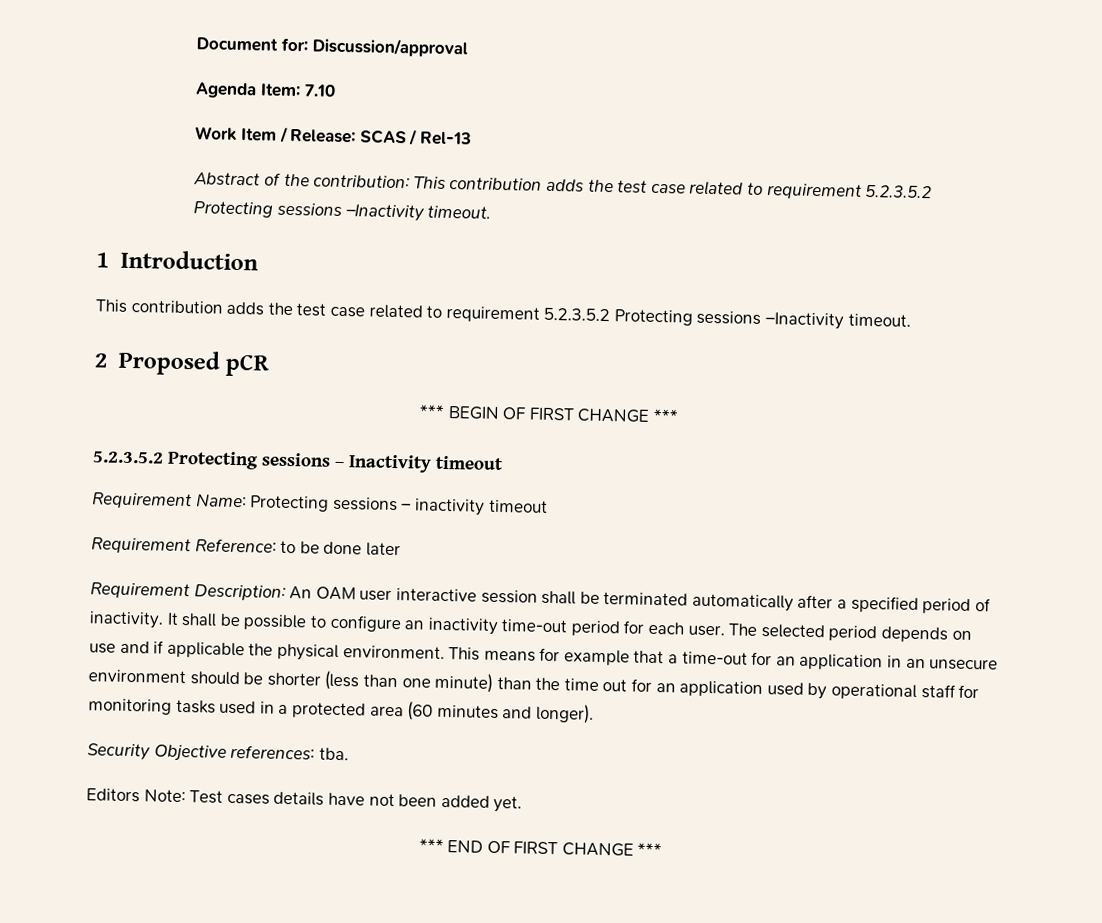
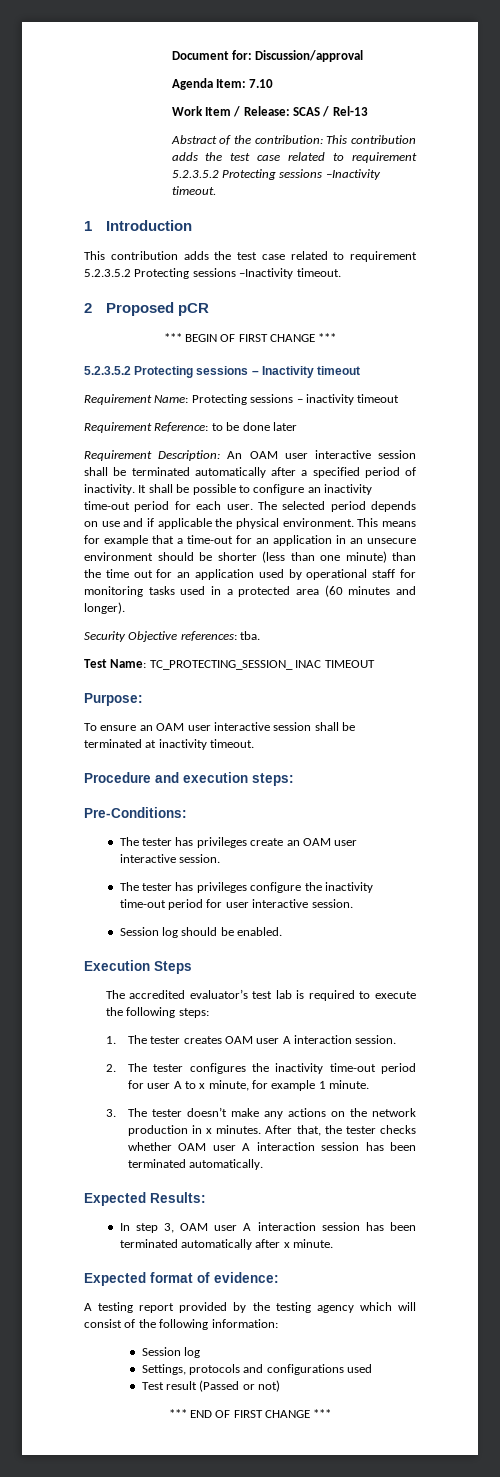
[86,788,523,813] Editors Note: Test cases details have not been added yet. -> [84,659,375,670] [84,693,143,706] [84,722,355,731] [84,739,255,750] [84,772,294,786] [84,807,187,818] [119,837,358,848] [119,854,221,863] [119,882,373,893] [119,899,353,910] [119,927,283,938] [84,960,192,974] [105,989,416,1001] [105,1007,209,1018] [105,1035,397,1044] [105,1063,417,1074] [127,1080,370,1091] [105,1107,416,1119] [127,1125,416,1136] [127,1142,416,1151] [127,1159,264,1170] [84,1192,206,1206] [119,1222,416,1233] [119,1239,334,1250] [84,1272,279,1286] [84,1302,416,1313] [84,1319,278,1330] [141,1347,200,1358] [141,1364,373,1375] [141,1380,281,1392] Test Name: TC_PROTECTING_SESSION_ INAC TIMEOUT // Purpose: // To ensure an OAM user interactive session shall be terminated at inactivity timeout. // Procedure and execution steps: // Pre-Conditions: // The tester has privileges create an OAM user interactive session. // The tester has privileges configure the inactivity time-out period for user interactive session. // Session log should be enabled. // Execution Steps // The accredited evaluator’s test lab is required to execute the following steps: // 1. The tester creates OAM user A interaction session. // 2. The tester configures the inactivity time-out period for user A to x minute, for example 1 minute. // 3. The tester doesn’t make any actions on the network production in x minutes. After that, the tester checks whether OAM user A interaction session has been terminated automatically. // Expected Results: // In step 3, OAM user A interaction session has been terminated automatically after x minute. // Expected format of evidence: // A testing report provided by the testing agency which will consist of the following information: // Session log // Settings, protocols and configurations used // Test result (Passed or not)

